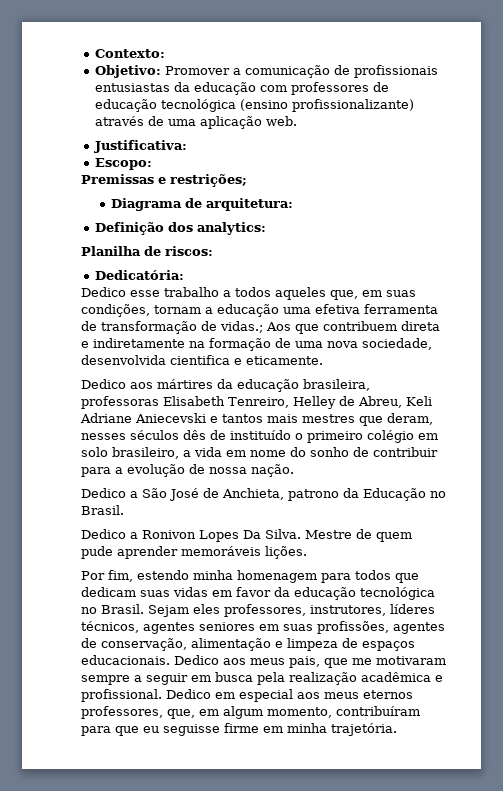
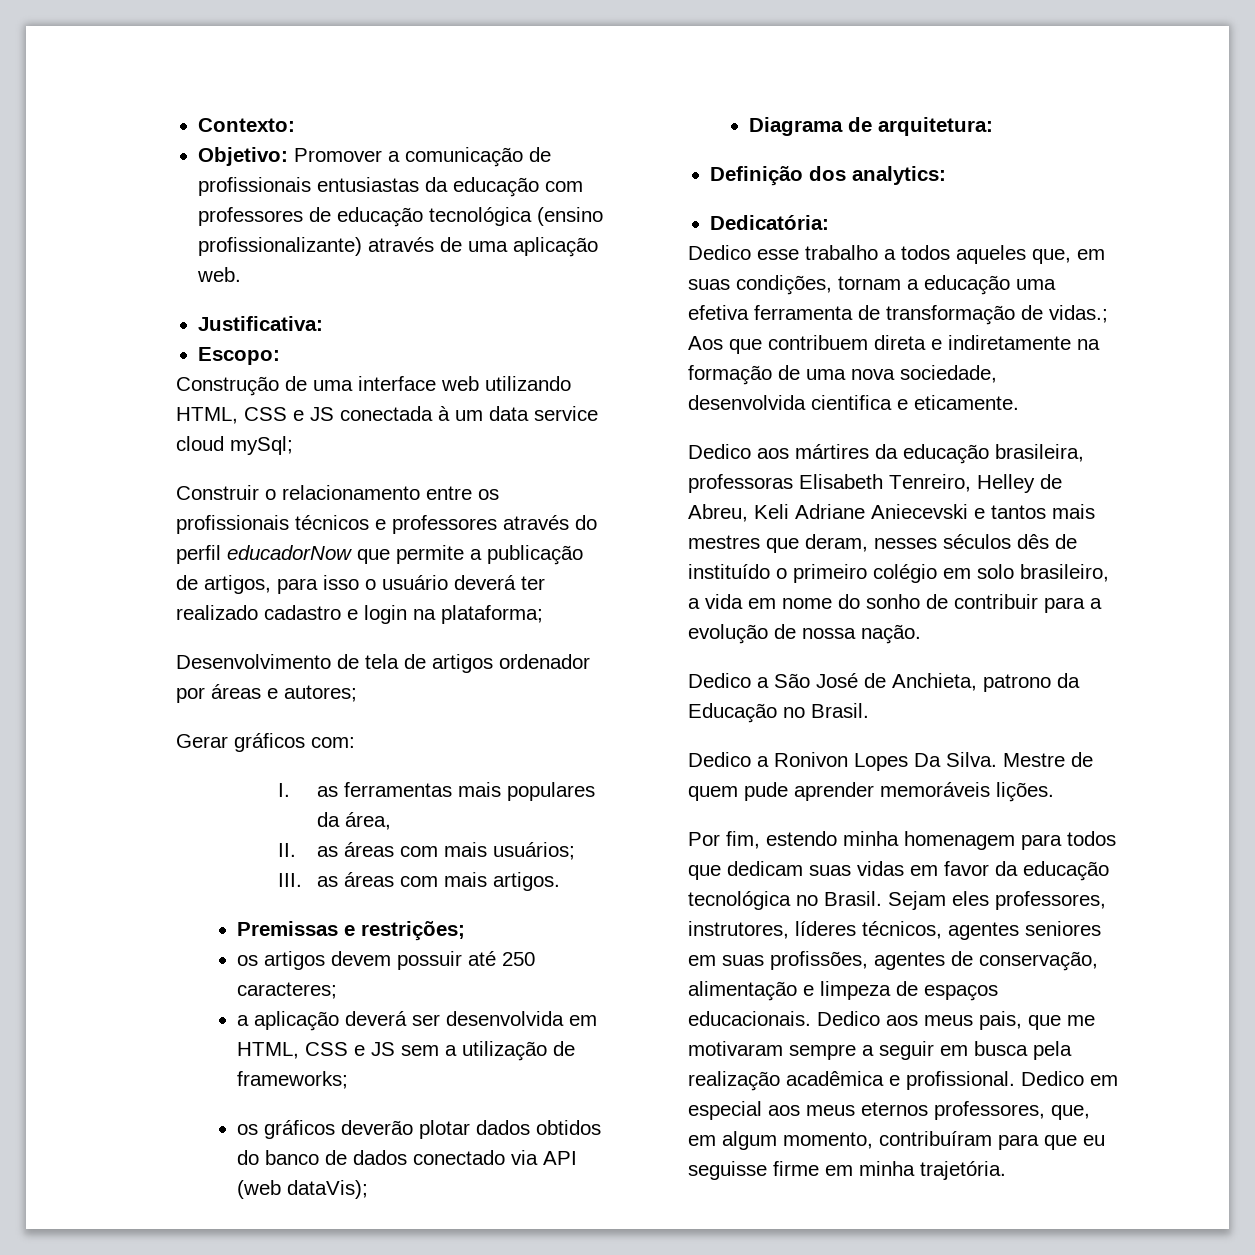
[81,174,248,187] Premissas e restrições; -> [175,376,571,396] [175,406,598,424] [175,436,293,455] [175,485,499,500] [175,515,597,534] [175,545,583,565] [175,575,545,594] [175,605,543,624] [175,654,590,673] [175,684,357,703] [175,733,355,752] [277,782,595,801] [316,812,391,830] [277,842,575,860] [277,872,560,891] [237,921,466,941] [237,951,536,970] [237,982,338,999] [237,1011,598,1031] [237,1041,576,1061] [237,1071,349,1089] [237,1120,602,1139] [237,1150,578,1165] [237,1180,369,1199] Construção de uma interface web utilizando HTML, CSS e JS conectada à um data service cloud mySql; // Construir o relacionamento entre os profissionais técnicos e professores através do perfil educadorNow que permite a publicação de artigos, para isso o usuário deverá ter realizado cadastro e login na plataforma; // Desenvolvimento de tela de artigos ordenador por áreas e autores; // Gerar gráficos com: // I. as ferramentas mais populares da área, // II. as áreas com mais usuários; // III. as áreas com mais artigos. // Premissas e restrições; // os artigos devem possuir até 250 caracteres; // a aplicação deverá ser desenvolvida em HTML, CSS e JS sem a utilização de frameworks; // os gráficos deverão plotar dados obtidos do banco de dados conectado via API (web dataVis);
[81,246,214,256] // Planilha de riscos: -> (947, 175) none

